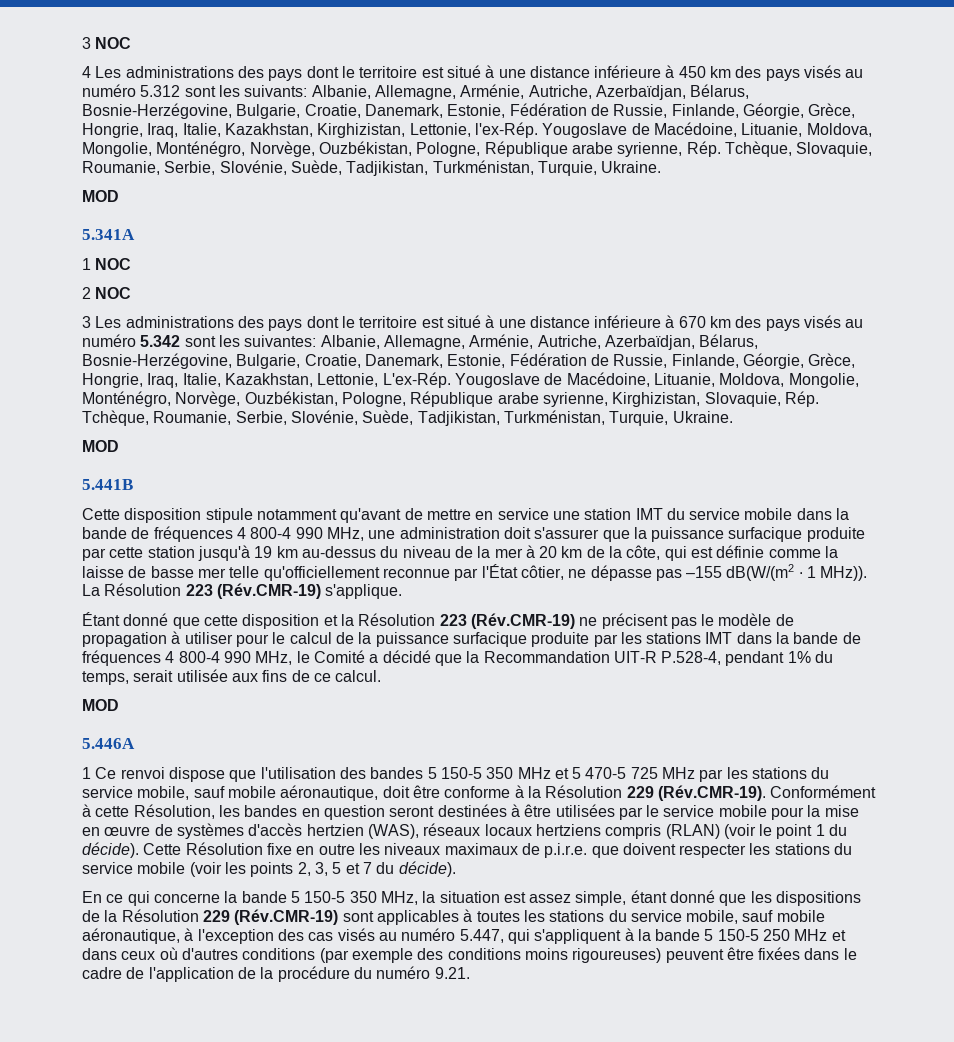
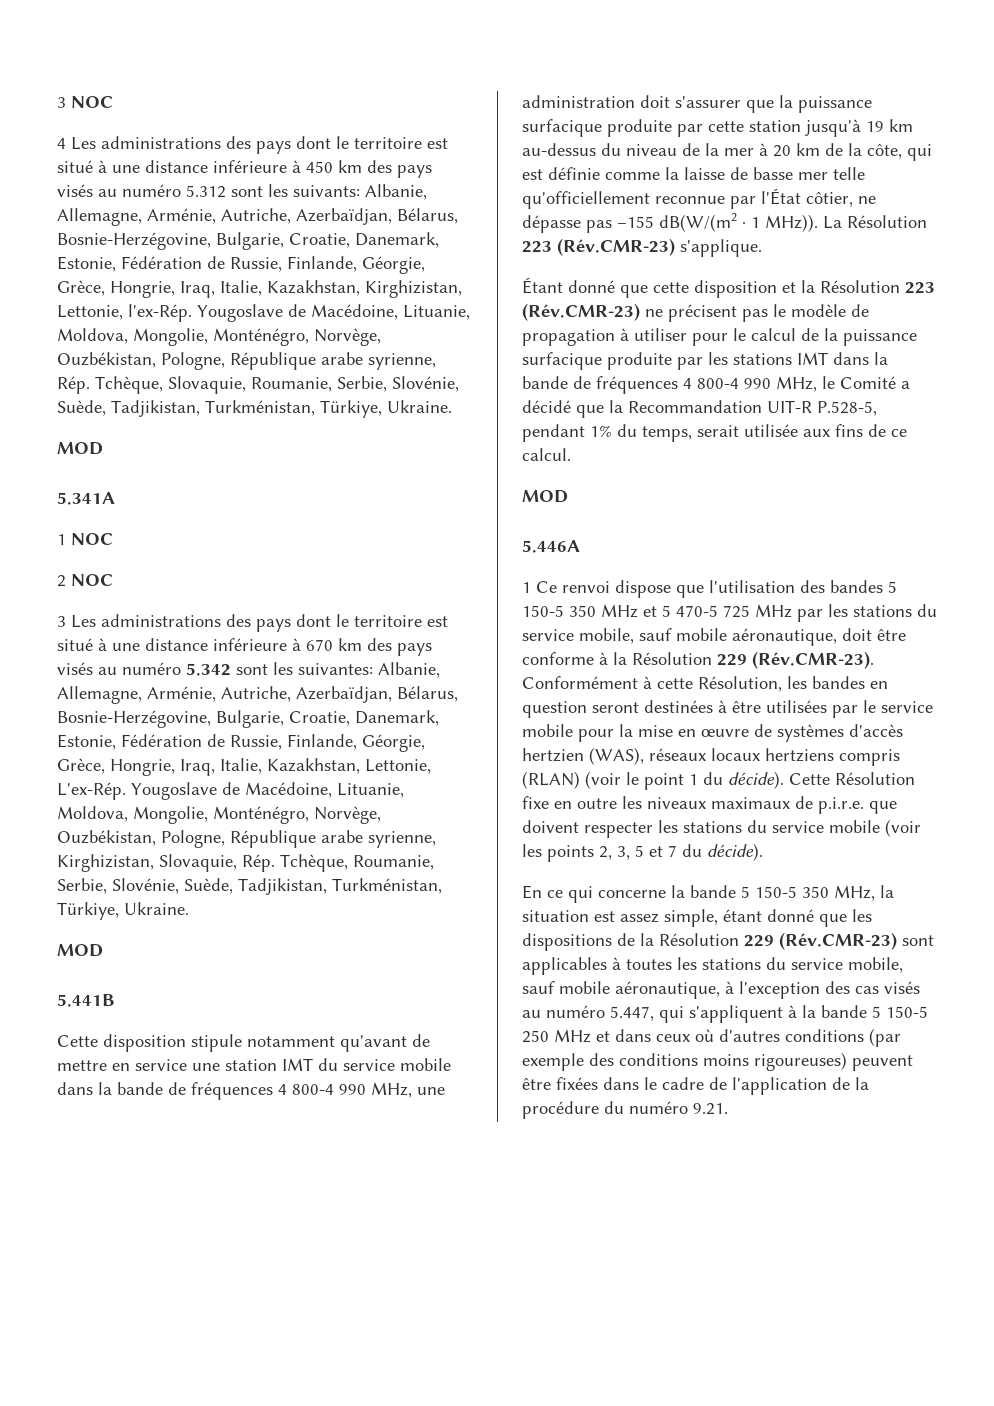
[537,161,597,176] Turquie, -> [320,400,382,418] Türkiye,
[609,411,669,426] Turquie, -> [57,902,119,920] Türkiye,
[216,583,321,599] (Rév.CMR-19) -> [557,238,675,256] (Rév.CMR-23)
[470,613,575,629] (Rév.CMR-19) -> [522,303,640,321] (Rév.CMR-23)
[661,651,722,665] P.528-4, -> [817,401,877,416] P.528-5,
[657,785,766,801] (Rév.CMR-19). -> [752,651,874,669] (Rév.CMR-23).
[234,909,339,925] (Rév.CMR-19) -> [779,932,897,950] (Rév.CMR-23)

